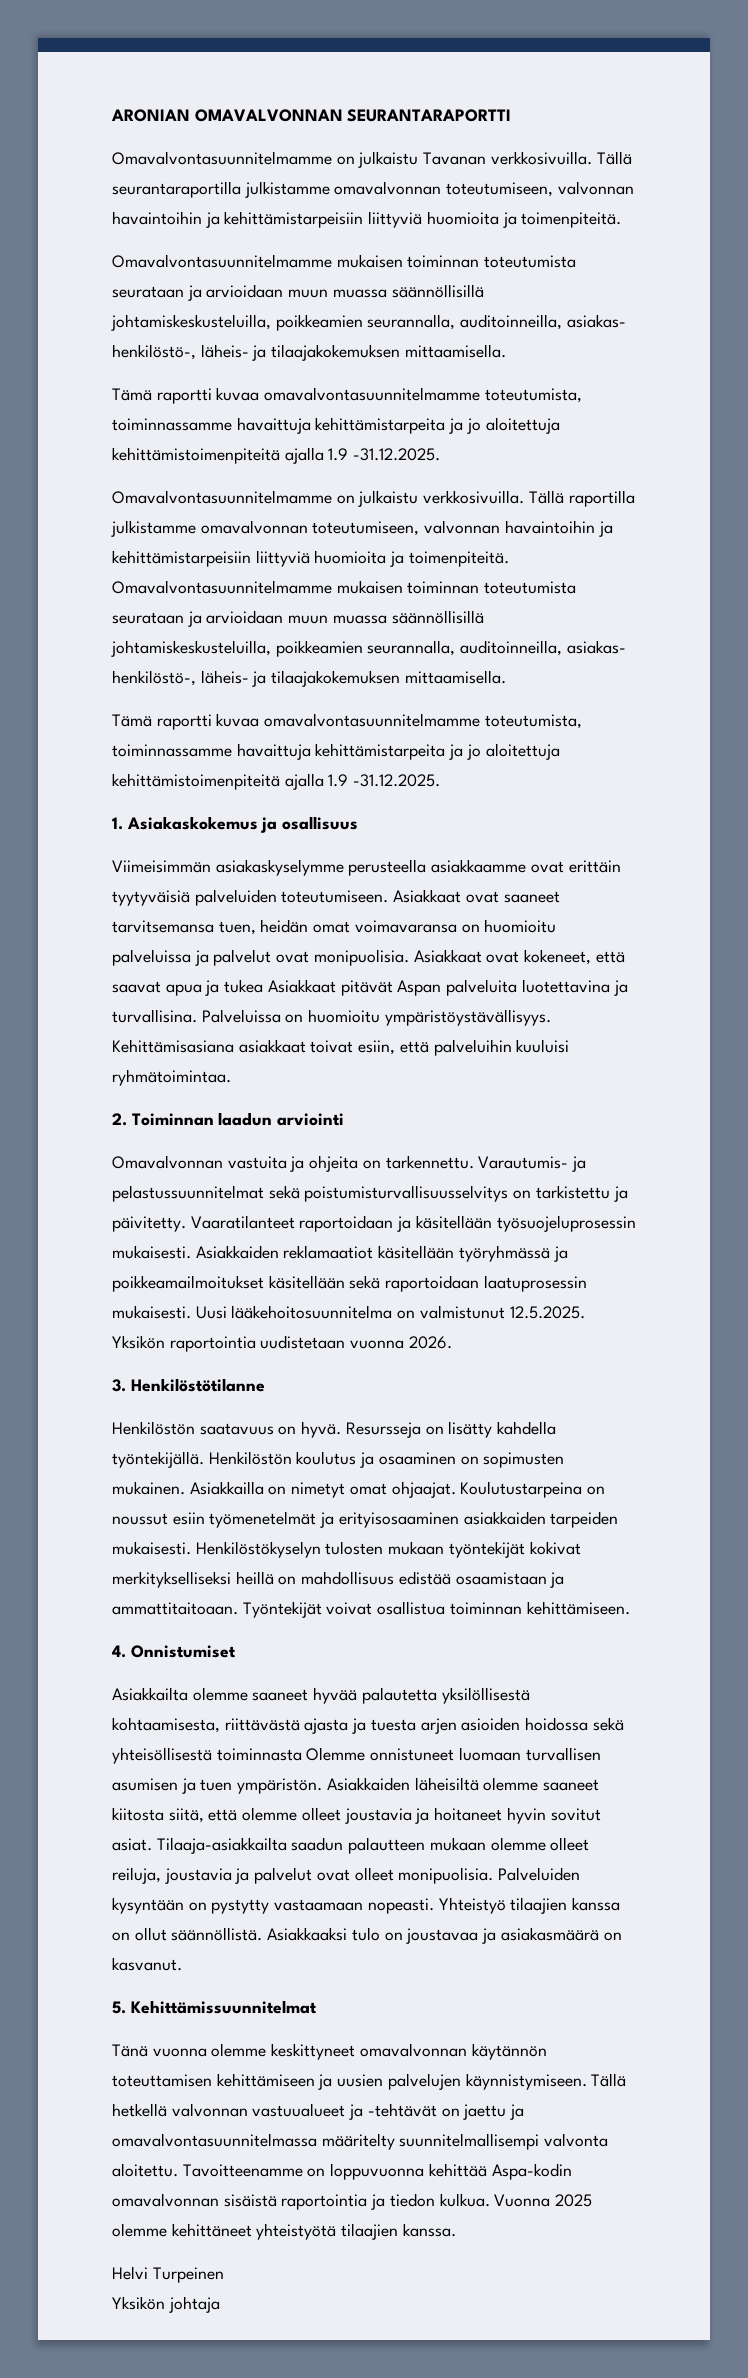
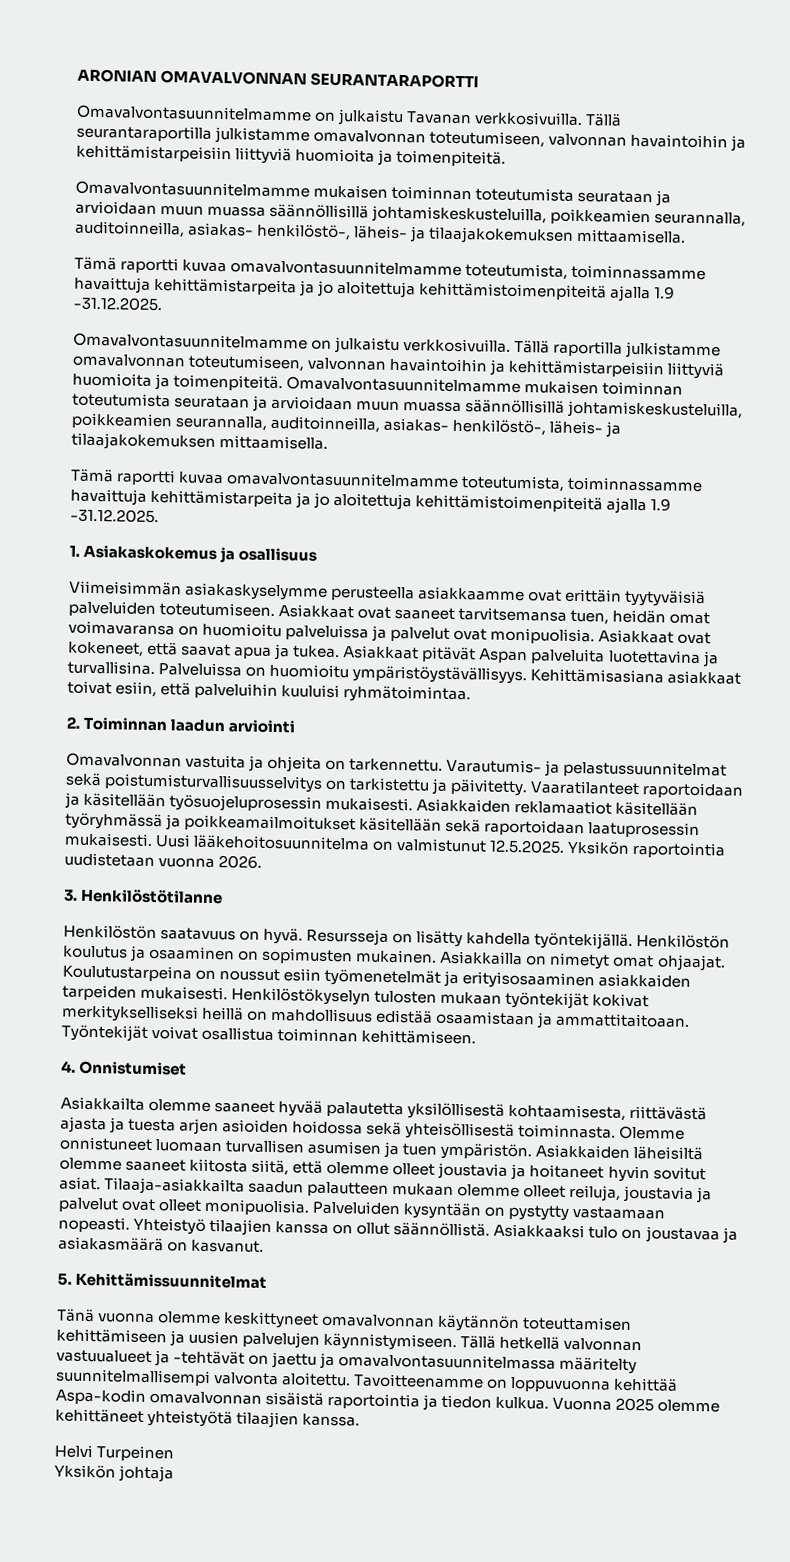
[224,979,264,993] tukea -> [293,645,341,659] tukea.
[216,1748,302,1761] toiminnasta -> [518,1124,617,1139] toiminnasta.

